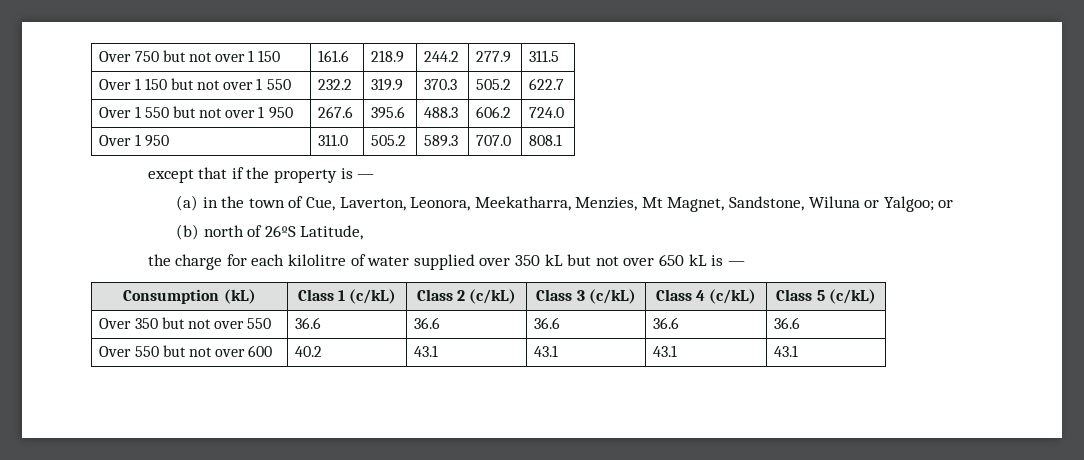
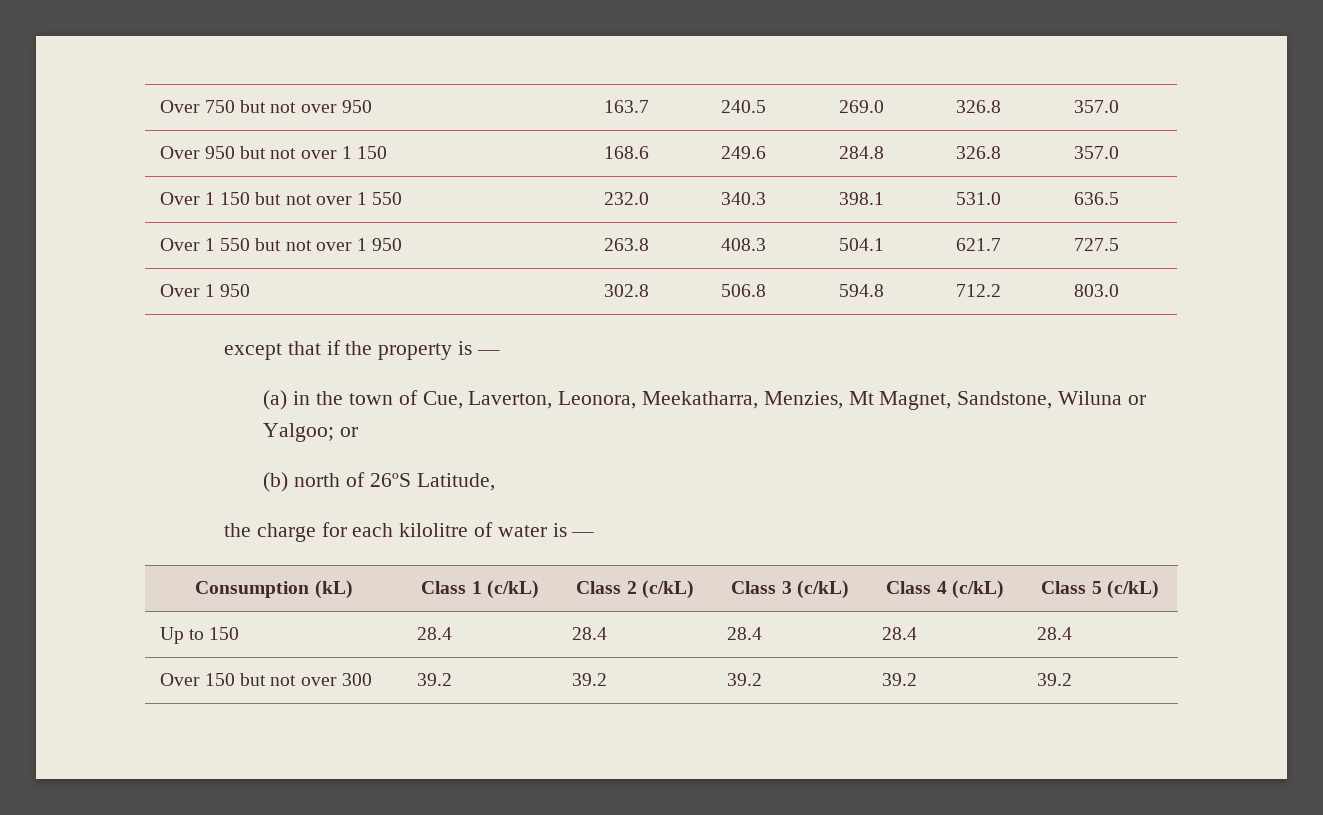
[248,50,281,62] [318,50,350,62] [371,50,405,63] [424,51,460,62] [476,51,512,63] [529,50,560,62] 1 150 | 161.6 | 218.9 | 244.2 | 277.9 | 311.5 -> [341,100,372,113] [603,100,649,113] [720,100,766,113] [838,100,884,113] [955,100,1001,113] [1073,100,1119,113] [159,146,388,159] [603,146,649,159] [720,146,766,159] [838,146,884,159] [955,146,1001,159] [1073,146,1119,159] 950 | 163.7 | 240.5 | 269.0 | 326.8 | 357.0 // Over 950 but not over 1 150 | 168.6 | 249.6 | 284.8 | 326.8 | 357.0
[318,79,353,90] [371,78,404,91] [424,79,458,90] [476,79,512,90] [529,78,565,90] 232.2 | 319.9 | 370.3 | 505.2 | 622.7 -> [603,192,649,205] [720,192,766,205] [838,192,884,205] [955,192,1001,205] [1073,192,1119,205] 232.0 | 340.3 | 398.1 | 531.0 | 636.5
[318,106,354,118] [371,106,406,119] [424,107,459,118] [476,106,512,118] [529,107,565,118] [99,134,169,147] [318,134,349,146] [371,135,407,146] [424,135,459,147] [476,135,512,146] [529,134,563,146] 267.6 | 395.6 | 488.3 | 606.2 | 724.0 // Over 1 950 | 311.0 | 505.2 | 589.3 | 707.0 | 808.1 -> [603,238,649,251] [720,238,766,251] [838,238,884,251] [955,238,1001,251] [1073,238,1119,251] [159,284,251,297] [603,284,649,297] [720,284,766,297] [838,284,884,297] [955,284,1001,297] [1073,284,1119,297] 263.8 | 408.3 | 504.1 | 621.7 | 727.5 // Over 1 950 | 302.8 | 506.8 | 594.8 | 712.2 | 803.0
[413,254,707,270] supplied over 350 kL but not over 650 kL -> (547, 531) none
[99,317,272,329] [295,317,322,329] [414,317,441,329] [534,317,561,329] [653,317,680,329] [774,317,801,329] [99,345,273,357] [295,346,323,357] [414,345,439,357] [534,345,559,357] [653,345,678,357] [774,345,799,357] // Over 350 but not over 550 | 36.6 | 36.6 | 36.6 | 36.6 | 36.6 // Over 550 but not over 600 | 40.2 | 43.1 | 43.1 | 43.1 | 43.1 -> [159,627,240,644] [416,627,452,640] [571,627,607,640] [726,627,762,640] [881,627,917,640] [1036,627,1072,640] [159,673,372,686] [416,673,452,686] [571,673,607,686] [726,673,762,686] [881,673,917,686] [1036,673,1072,686] // Up to 150 | 28.4 | 28.4 | 28.4 | 28.4 | 28.4 // Over 150 but not over 300 | 39.2 | 39.2 | 39.2 | 39.2 | 39.2

